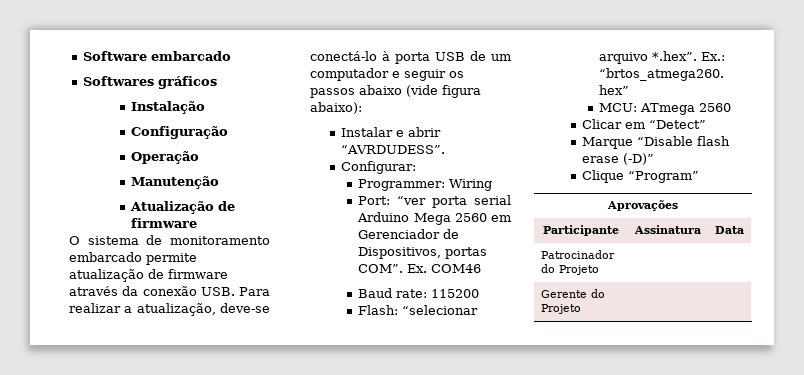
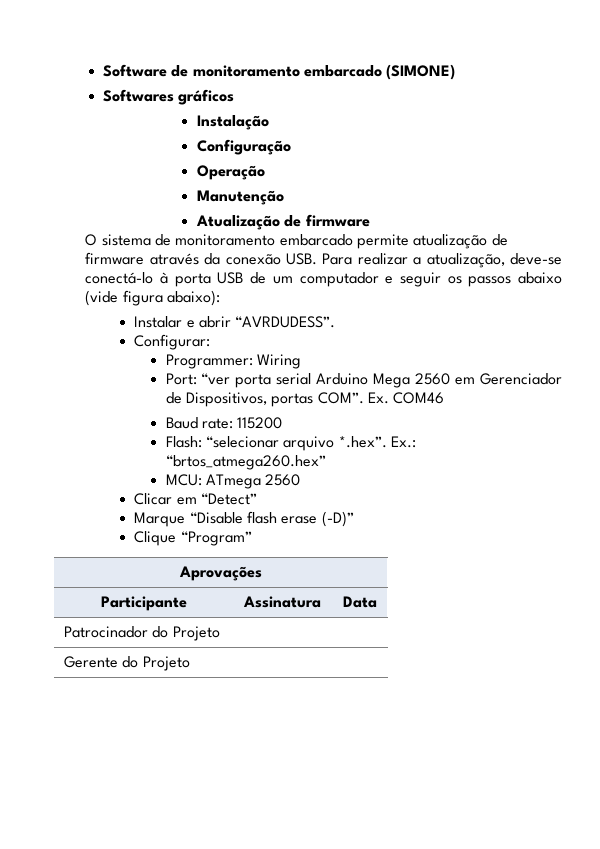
[150,51,231,61] embarcado -> [171,64,456,80] de monitoramento embarcado (SIMONE)

